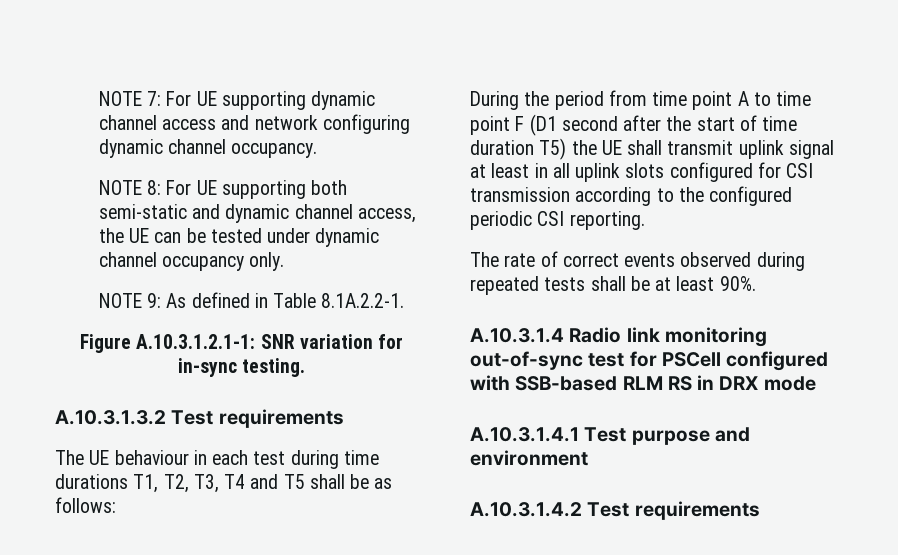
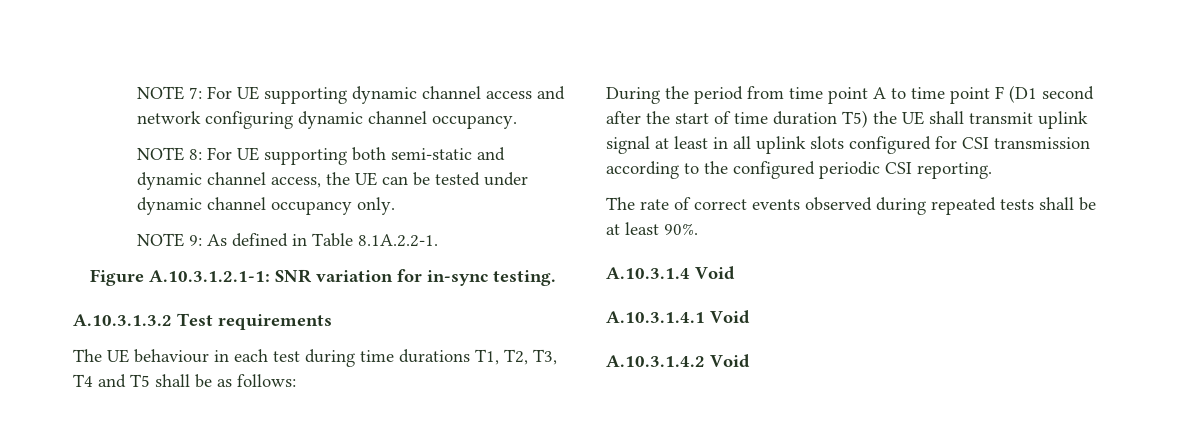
[569,327,767,347] [470,351,829,371] [470,375,816,391] [470,427,750,445] [470,450,588,466] Radio link monitoring out-of-sync test for PSCell configured with SSB-based RLM RS in DRX mode // A.10.3.1.4.1 Test purpose and environment -> [695,266,735,280] [606,310,750,324] Void // A.10.3.1.4.1 Void
[587,501,760,520] Test requirements -> [710,354,750,368] Void

